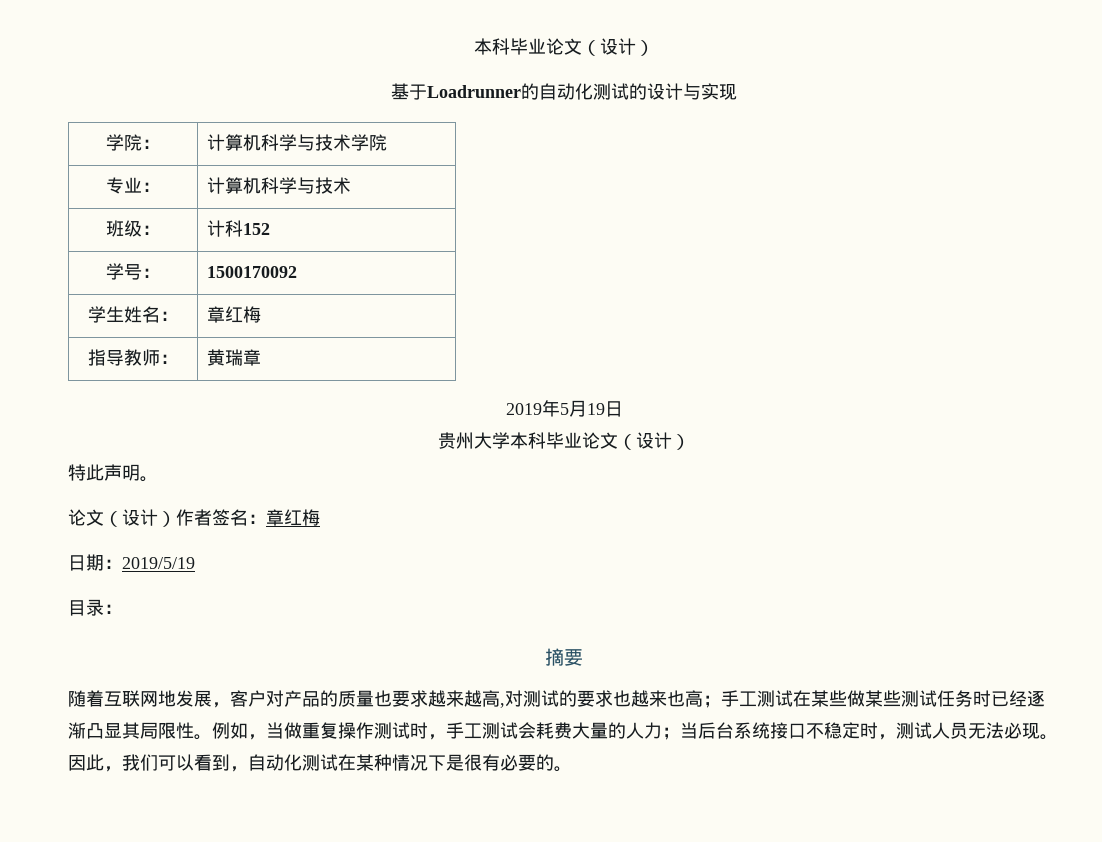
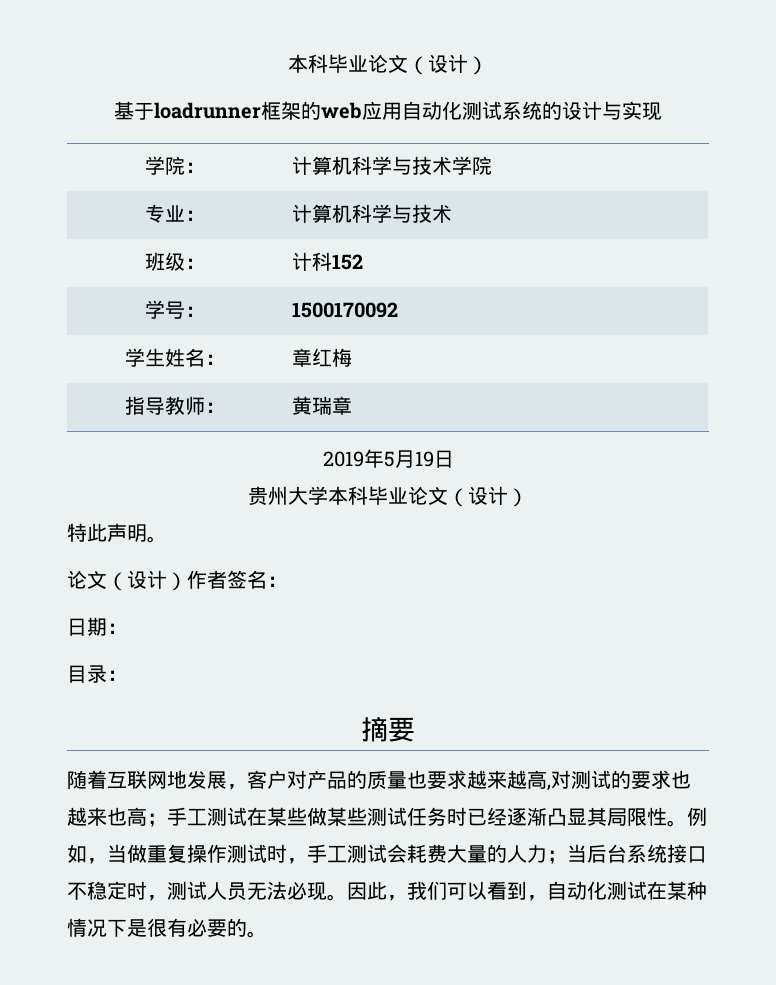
[427,83,629,100] Loadrunner的自动化测试 -> [154,101,542,120] loadrunner框架的web应用自动化测试系统
[266,509,320,526] 章红梅 -> (287, 581) none
[122,557,195,569] 2019/5/19 -> (127, 628) none

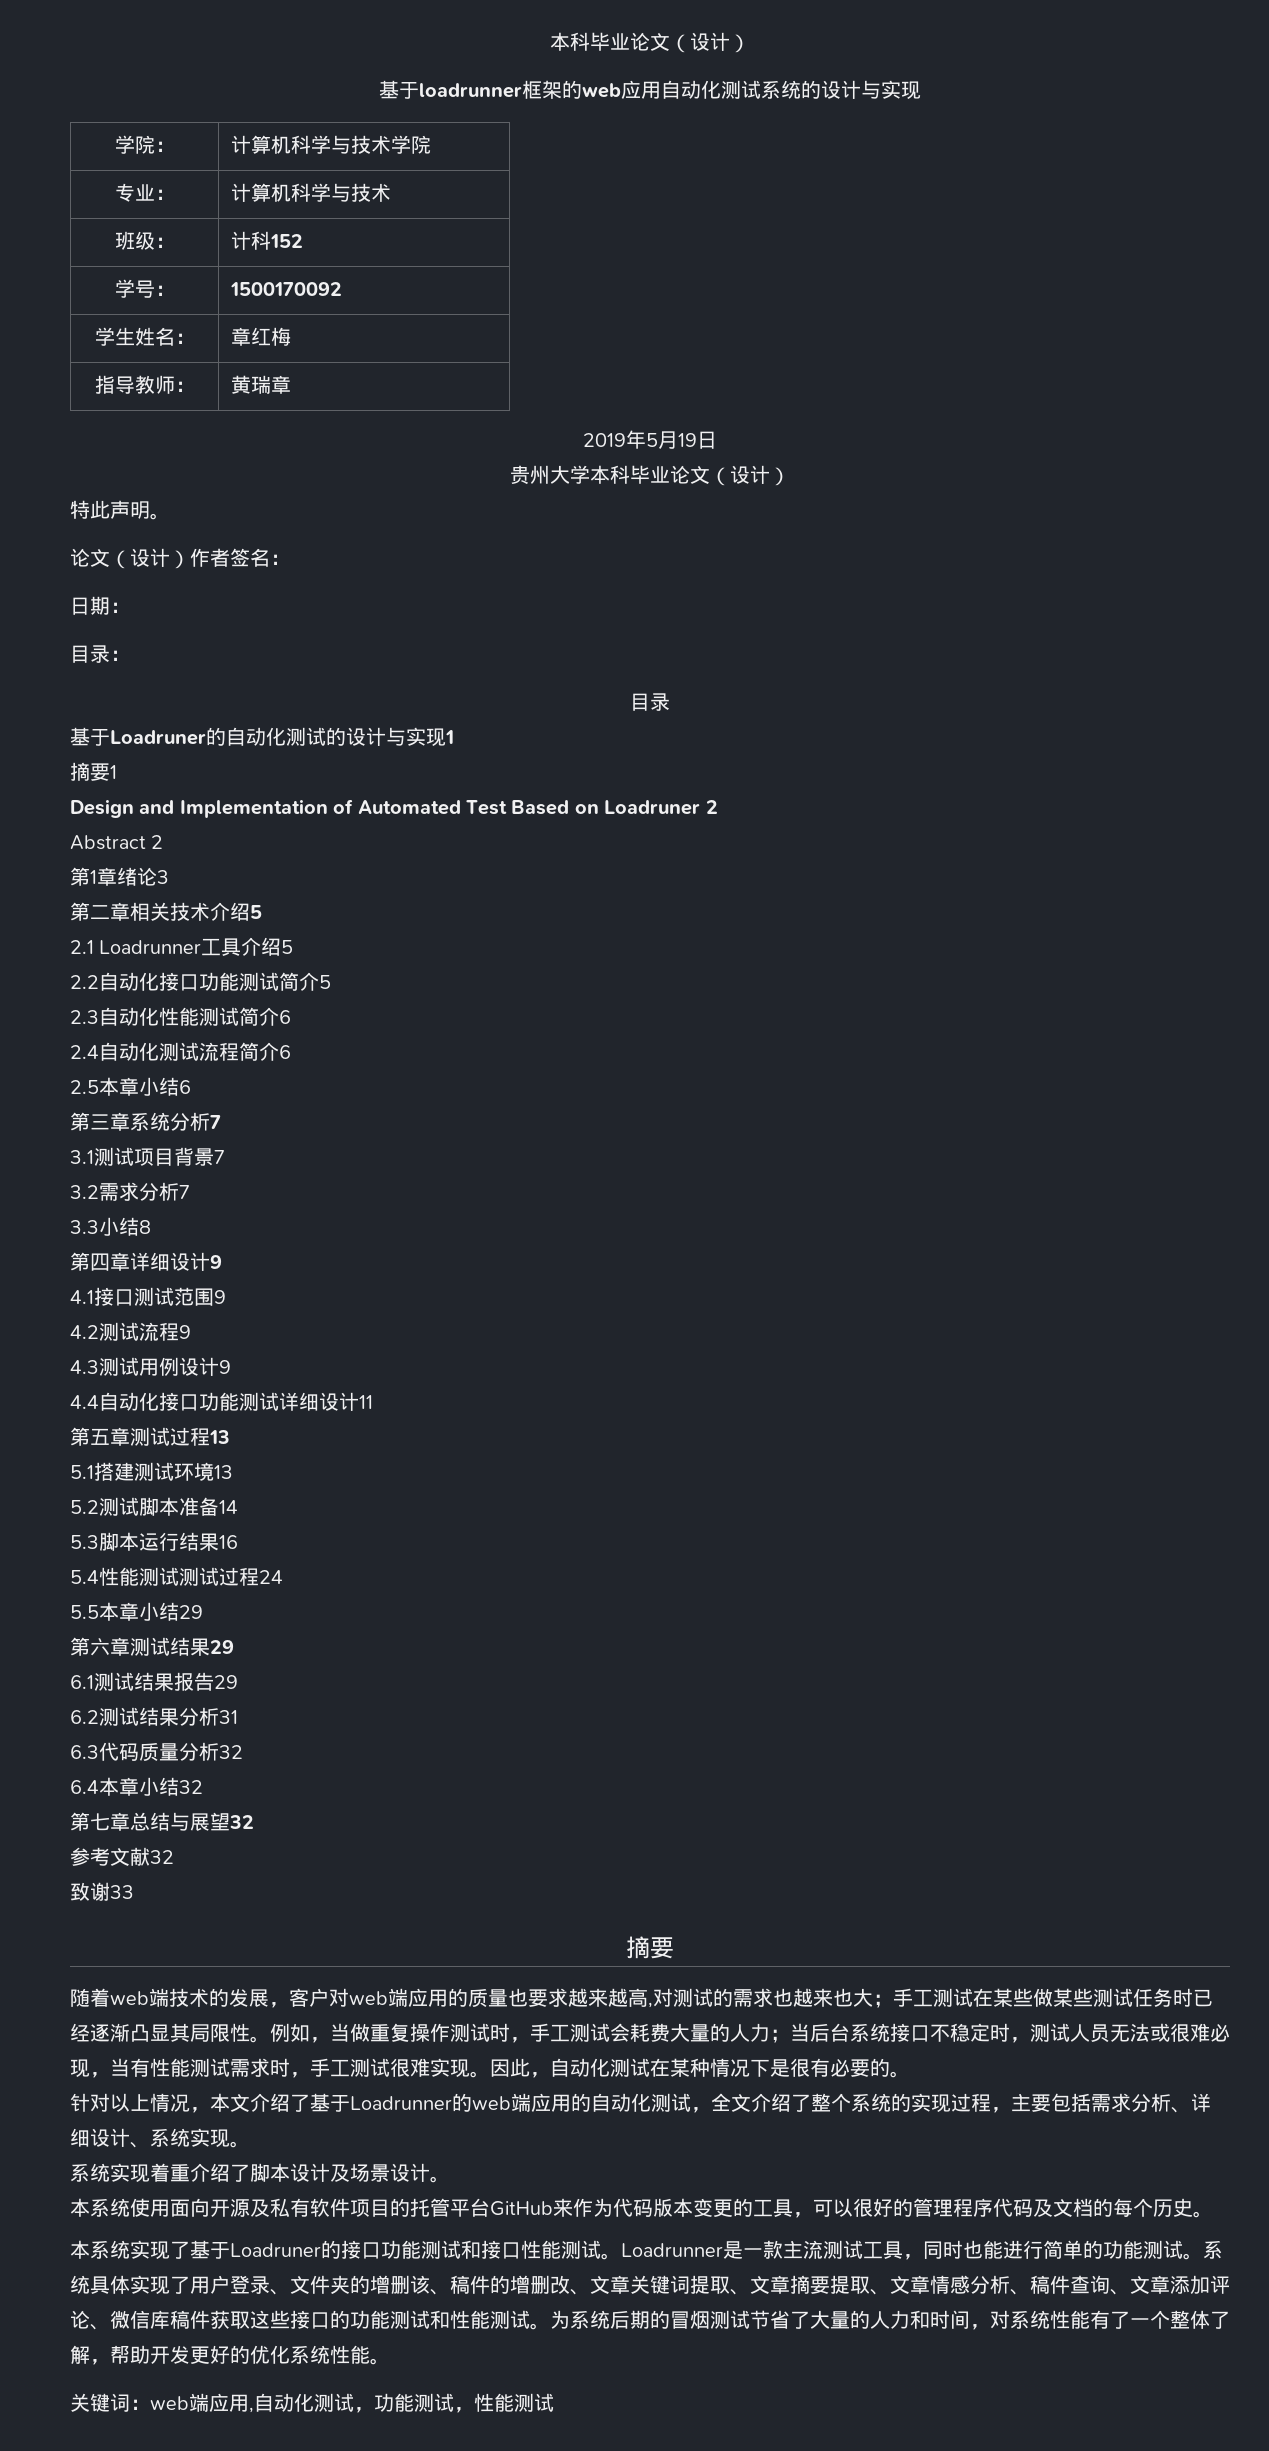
(127, 675) none -> [630,693,670,711] [70,727,454,747] [70,762,117,781] [70,799,718,818] [70,835,164,850] [70,867,169,886] [70,902,262,921] [70,937,294,956] [70,972,331,991] [70,1007,291,1026] [70,1042,291,1061] [70,1077,191,1096] [70,1112,221,1131] [70,1147,225,1166] [70,1182,190,1201] [70,1217,151,1236] [70,1252,222,1271] [70,1287,226,1306] [70,1322,191,1341] [70,1357,231,1376] [70,1392,373,1411] [70,1427,230,1446] [70,1462,233,1481] [70,1497,238,1516] [70,1532,238,1551] [70,1567,283,1586] [70,1602,203,1621] [70,1637,234,1656] [70,1672,238,1691] [70,1707,238,1726] [70,1742,243,1761] [70,1777,203,1796] [70,1812,254,1831] [70,1847,174,1866] [70,1882,134,1901] // 目录 // 基于Loadruner的自动化测试的设计与实现1 // 摘要1 // Design and Implementation of Automated Test Based on Loadruner 2 // Abstract 2 // 第1章绪论3 // 第二章相关技术介绍5 // 2.1 Loadrunner工具介绍5 // 2.2自动化接口功能测试简介5 // 2.3自动化性能测试简介6 // 2.4自动化测试流程简介6 // 2.5本章小结6 // 第三章系统分析7 // 3.1测试项目背景7 // 3.2需求分析7 // 3.3小结8 // 第四章详细设计9 // 4.1接口测试范围9 // 4.2测试流程9 // 4.3测试用例设计9 // 4.4自动化接口功能测试详细设计11 // 第五章测试过程13 // 5.1搭建测试环境13 // 5.2测试脚本准备14 // 5.3脚本运行结果16 // 5.4性能测试测试过程24 // 5.5本章小结29 // 第六章测试结果29 // 6.1测试结果报告29 // 6.2测试结果分析31 // 6.3代码质量分析32 // 6.4本章小结32 // 第七章总结与展望32 // 参考文献32 // 致谢33
[107,770,187,789] 互联网地 -> [110,1988,229,2007] web端技术的
[307,770,347,789] 产品 -> [349,1988,448,2007] web端应用
[631,771,651,789] 要 -> [733,1989,753,2007] 需
[127,807,147,826] 高 -> [853,1988,873,2007] 大
[287,881,527,901] 必现。因此，我们可以看到 -> [1150,2023,1230,2042] [70,2058,530,2078] 或很难必现，当有性能测试需求时，手工测试很难实现。因此
(267, 934) none -> [70,2093,1211,2113] [70,2128,250,2148] [70,2163,450,2183] [70,2198,1213,2218] [70,2240,1223,2260] [70,2275,1230,2295] [70,2310,1230,2330] [70,2345,390,2365] [70,2393,554,2413] // 针对以上情况，本文介绍了基于Loadrunner的web端应用的自动化测试，全文介绍了整个系统的实现过程，主要包括需求分析、详细设计、系统实现。 // 系统实现着重介绍了脚本设计及场景设计。 // 本系统使用面向开源及私有软件项目的托管平台GitHub来作为代码版本变更的工具，可以很好的管理程序代码及文档的每个历史。 // 本系统实现了基于Loadruner的接口功能测试和接口性能测试。Loadrunner是一款主流测试工具，同时也能进行简单的功能测试。系统具体实现了用户登录、文件夹的增删该、稿件的增删改、文章关键词提取、文章摘要提取、文章情感分析、稿件查询、文章添加评论、微信库稿件获取这些接口的功能测试和性能测试。为系统后期的冒烟测试节省了大量的人力和时间，对系统性能有了一个整体了解，帮助开发更好的优化系统性能。 // 关键词：web端应用,自动化测试，功能测试，性能测试

